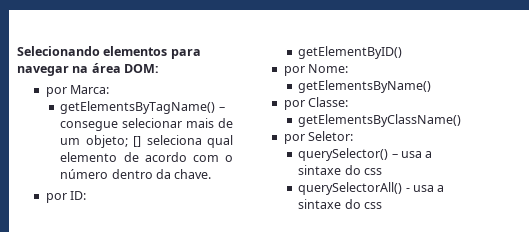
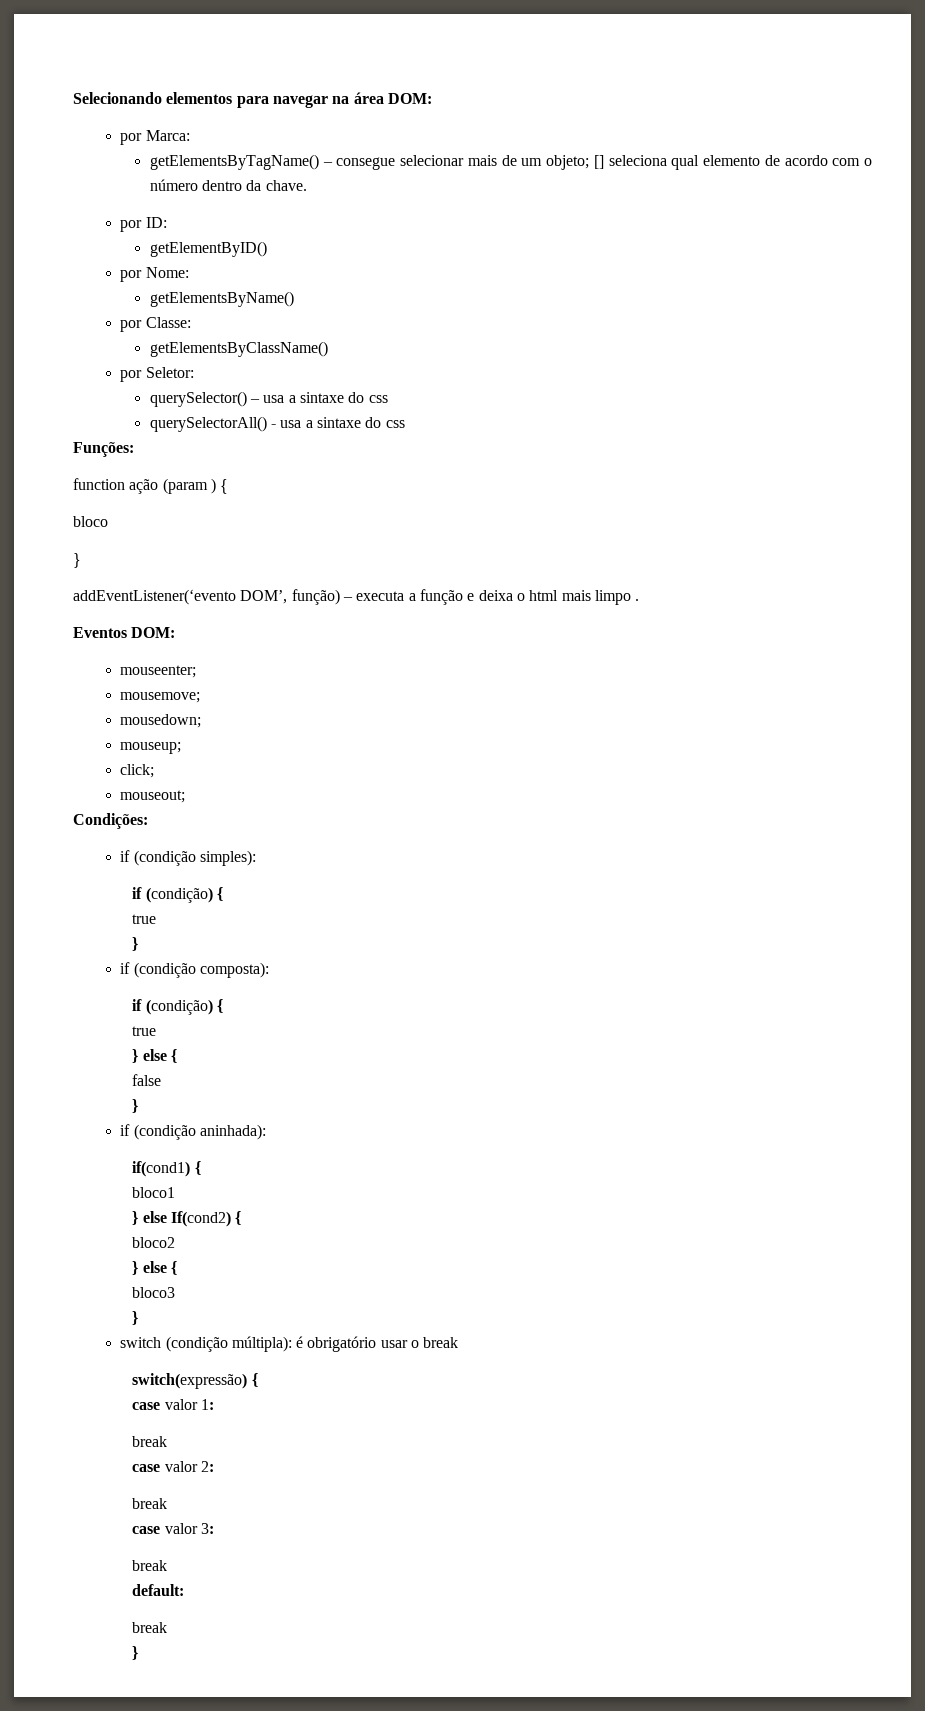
(383, 205) none -> [73,442,134,457] [73,478,229,494] [73,516,108,527] [73,553,81,568] [73,589,640,605] [73,627,176,638] [120,665,197,678] [120,692,201,703] [120,714,202,728] [120,742,182,754] [120,764,155,778] [120,790,186,803] [73,813,148,829] [120,850,256,866] [132,887,223,903] [132,914,157,924] [132,937,139,951] [120,962,269,978] [132,999,223,1015] [132,1026,157,1036] [132,1049,177,1063] [132,1074,162,1086] [132,1099,139,1113] [120,1124,266,1140] [132,1161,201,1177] [132,1187,176,1198] [132,1211,242,1227] [132,1237,176,1248] [132,1261,177,1275] [132,1287,176,1298] [132,1311,139,1325] [120,1336,459,1352] [132,1373,258,1389] [132,1399,214,1410] [132,1436,168,1447] [132,1461,214,1472] [132,1498,168,1509] [132,1523,214,1534] [132,1560,168,1571] [132,1584,185,1596] [132,1622,168,1633] [132,1646,139,1660] // Funções: // function ação (param ) { // bloco // } // addEventListener(‘evento DOM’, função) – executa a função e deixa o html mais limpo . // Eventos DOM: // mouseenter; // mousemove; // mousedown; // mouseup; // click; // mouseout; // Condições: // if (condição simples): // if (condição) { // true // } // if (condição composta): // if (condição) { // true // } else { // false // } // if (condição aninhada): // if(cond1) { // bloco1 // } else If(cond2) { // bloco2 // } else { // bloco3 // } // switch (condição múltipla): é obrigatório usar o break // switch(expressão) { // case valor 1: // break // case valor 2: // break // case valor 3: // break // default: // break // }

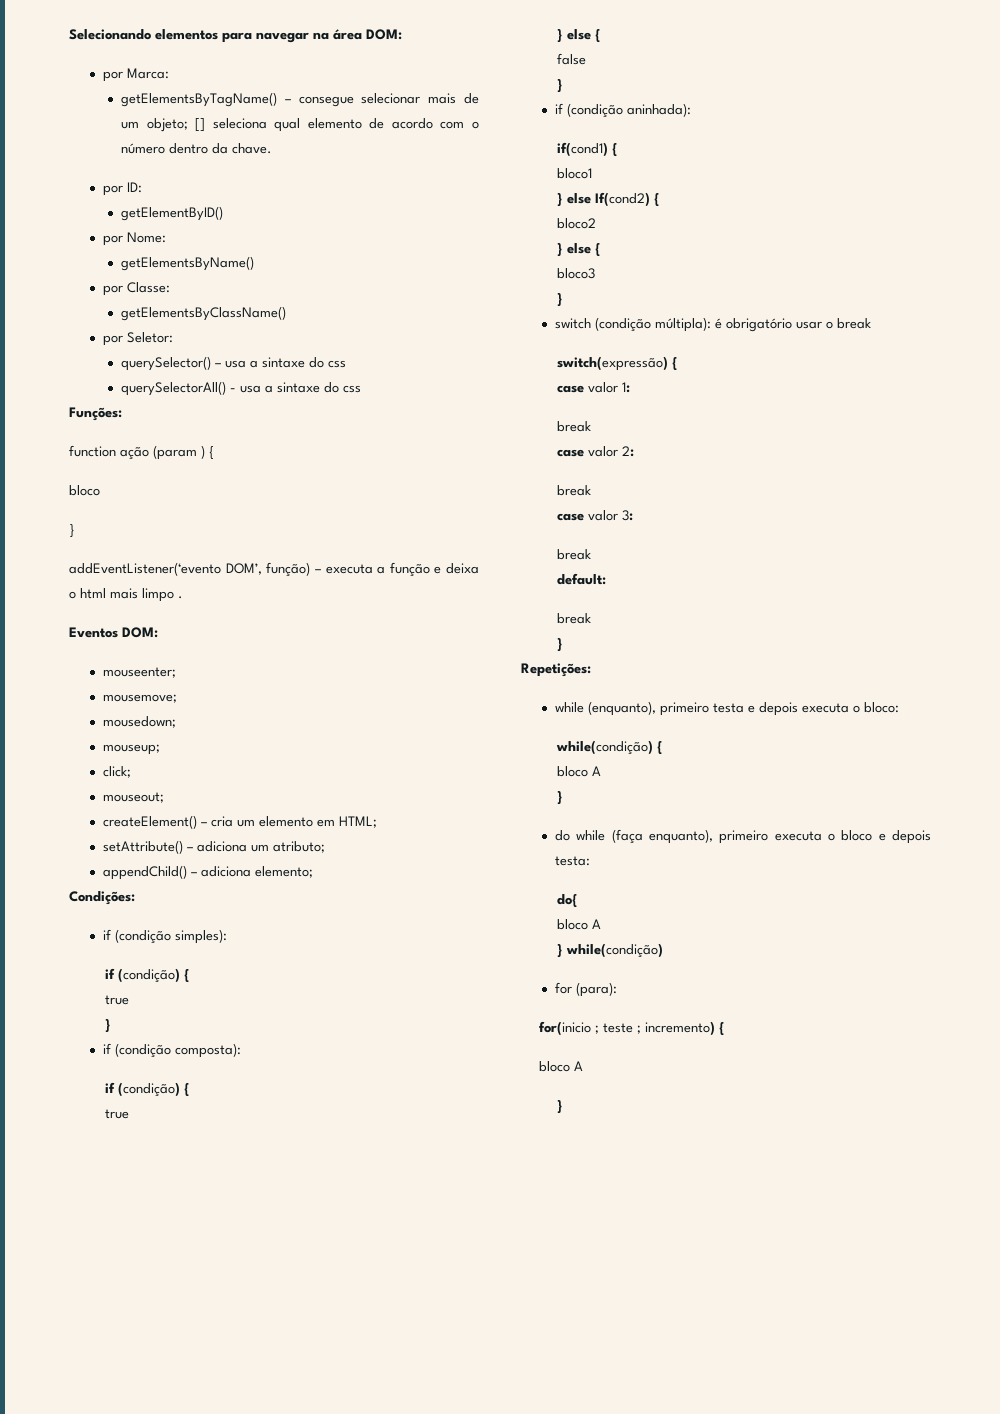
(186, 796) none -> [103,815,378,829] [103,840,326,854] [103,865,314,880] // createElement() – cria um elemento em HTML; // setAttribute() – adiciona um atributo; // appendChild() – adiciona elemento;
(139, 1653) none -> [521,663,591,677] [555,701,900,716] [556,740,663,755] [557,766,602,777] [557,791,564,805] [555,829,931,844] [555,856,591,866] [557,894,578,908] [557,919,602,930] [557,943,664,958] [555,982,618,997] [539,1021,725,1036] [539,1061,584,1072] [557,1100,564,1114] // Repetições: // while (enquanto), primeiro testa e depois executa o bloco: // while(condição) { // bloco A // } // do while (faça enquanto), primeiro executa o bloco e depois testa: // do{ // bloco A // } while(condição) // for (para): // for(inicio ; teste ; incremento) { // bloco A // }

